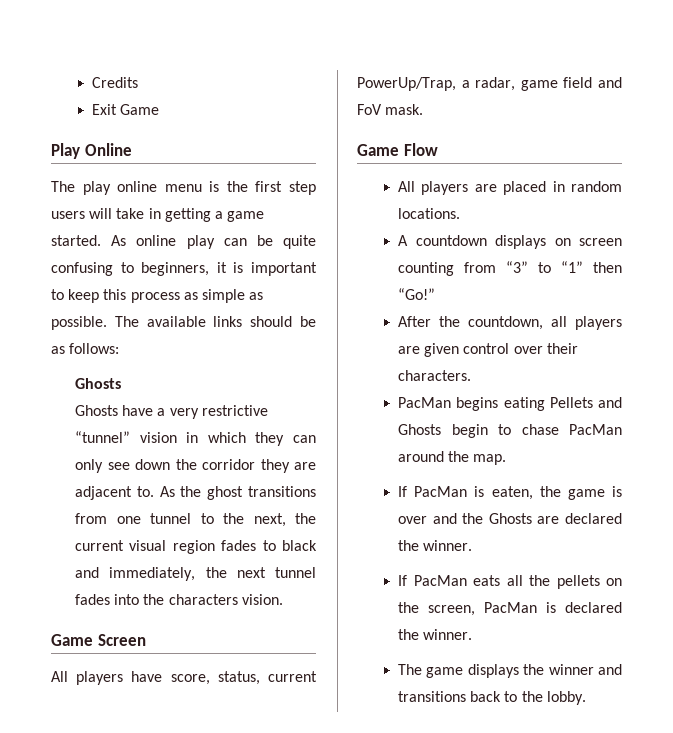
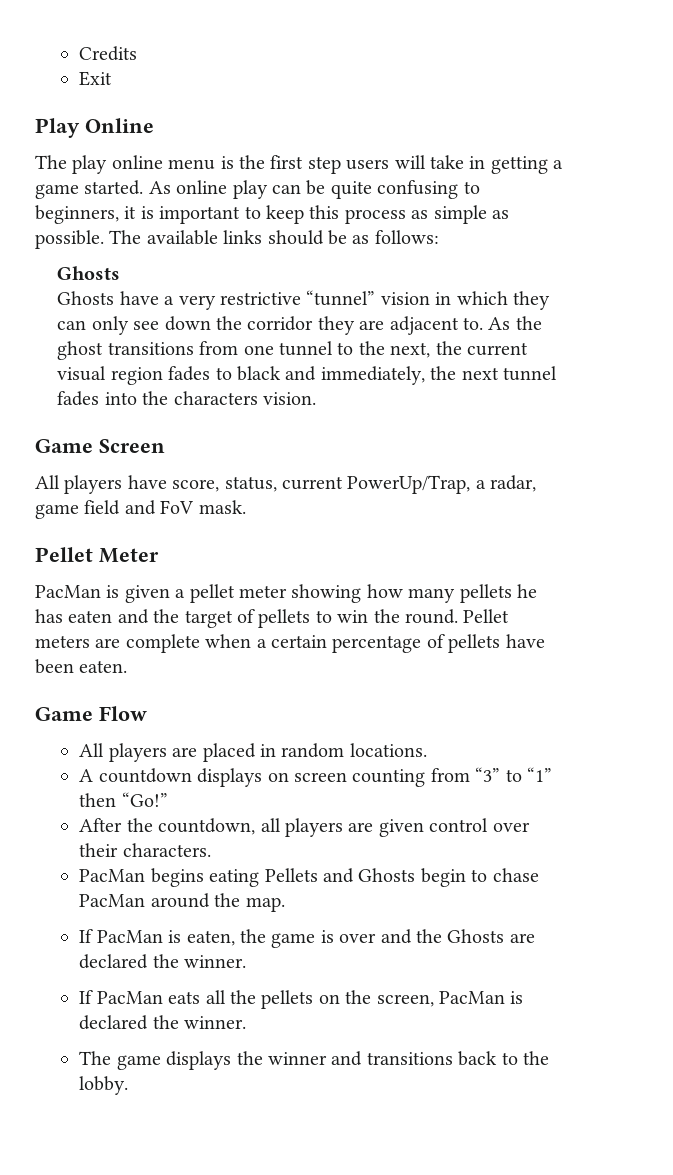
[120,104,160,115] Game -> (113, 78) none
(424, 109) none -> [35,547,159,563] [35,584,537,603] [35,609,510,628] [35,634,545,653] [35,659,128,674] // Pellet Meter // PacMan is given a pellet meter showing how many pellets he has eaten and the target of pellets to win the round. Pellet meters are complete when a certain percentage of pellets have been eaten.

